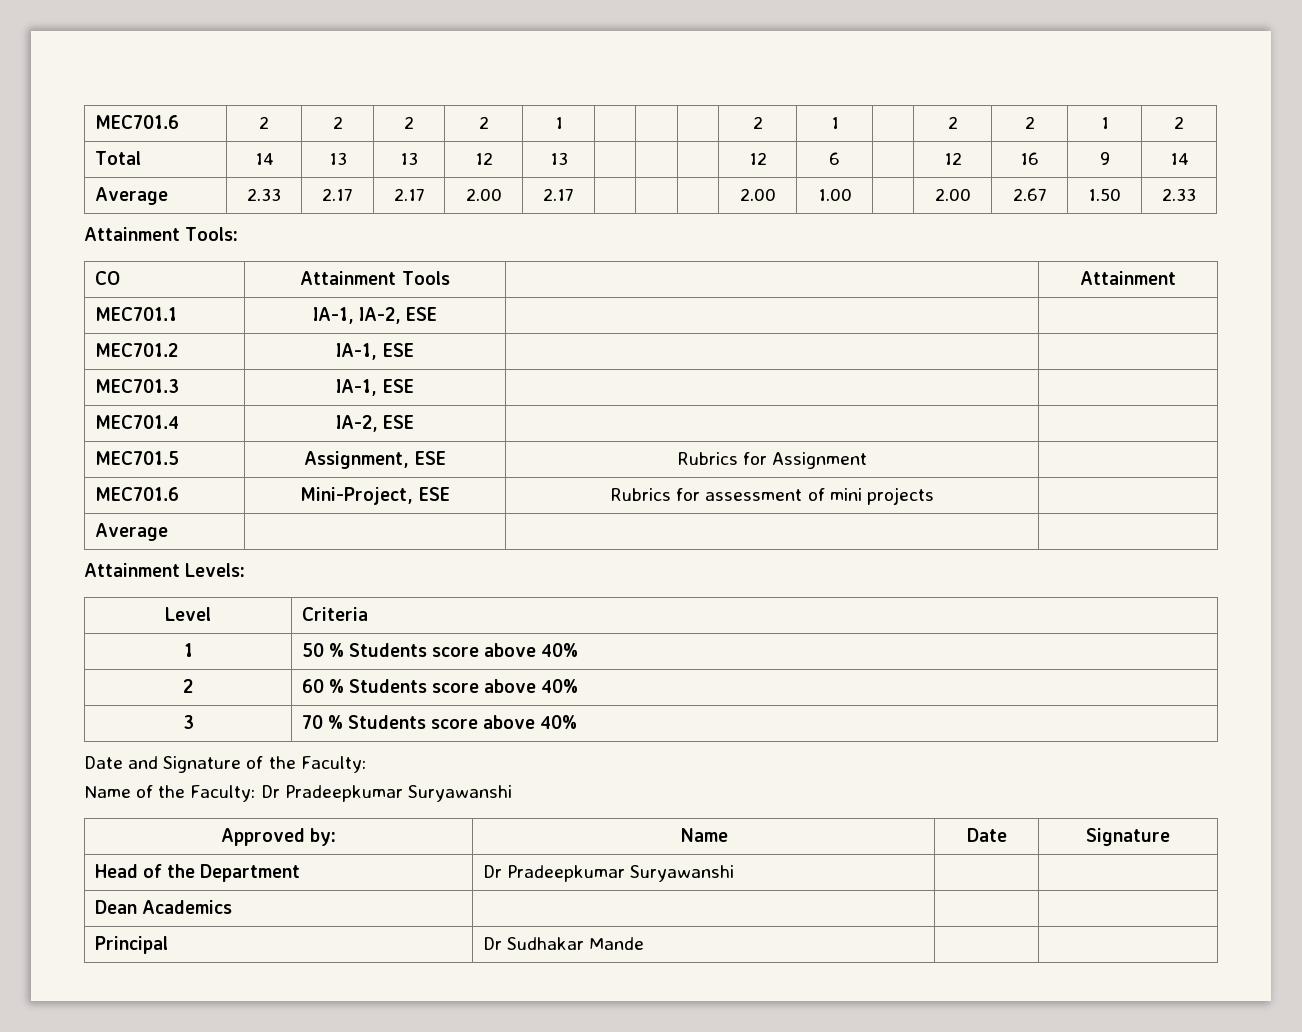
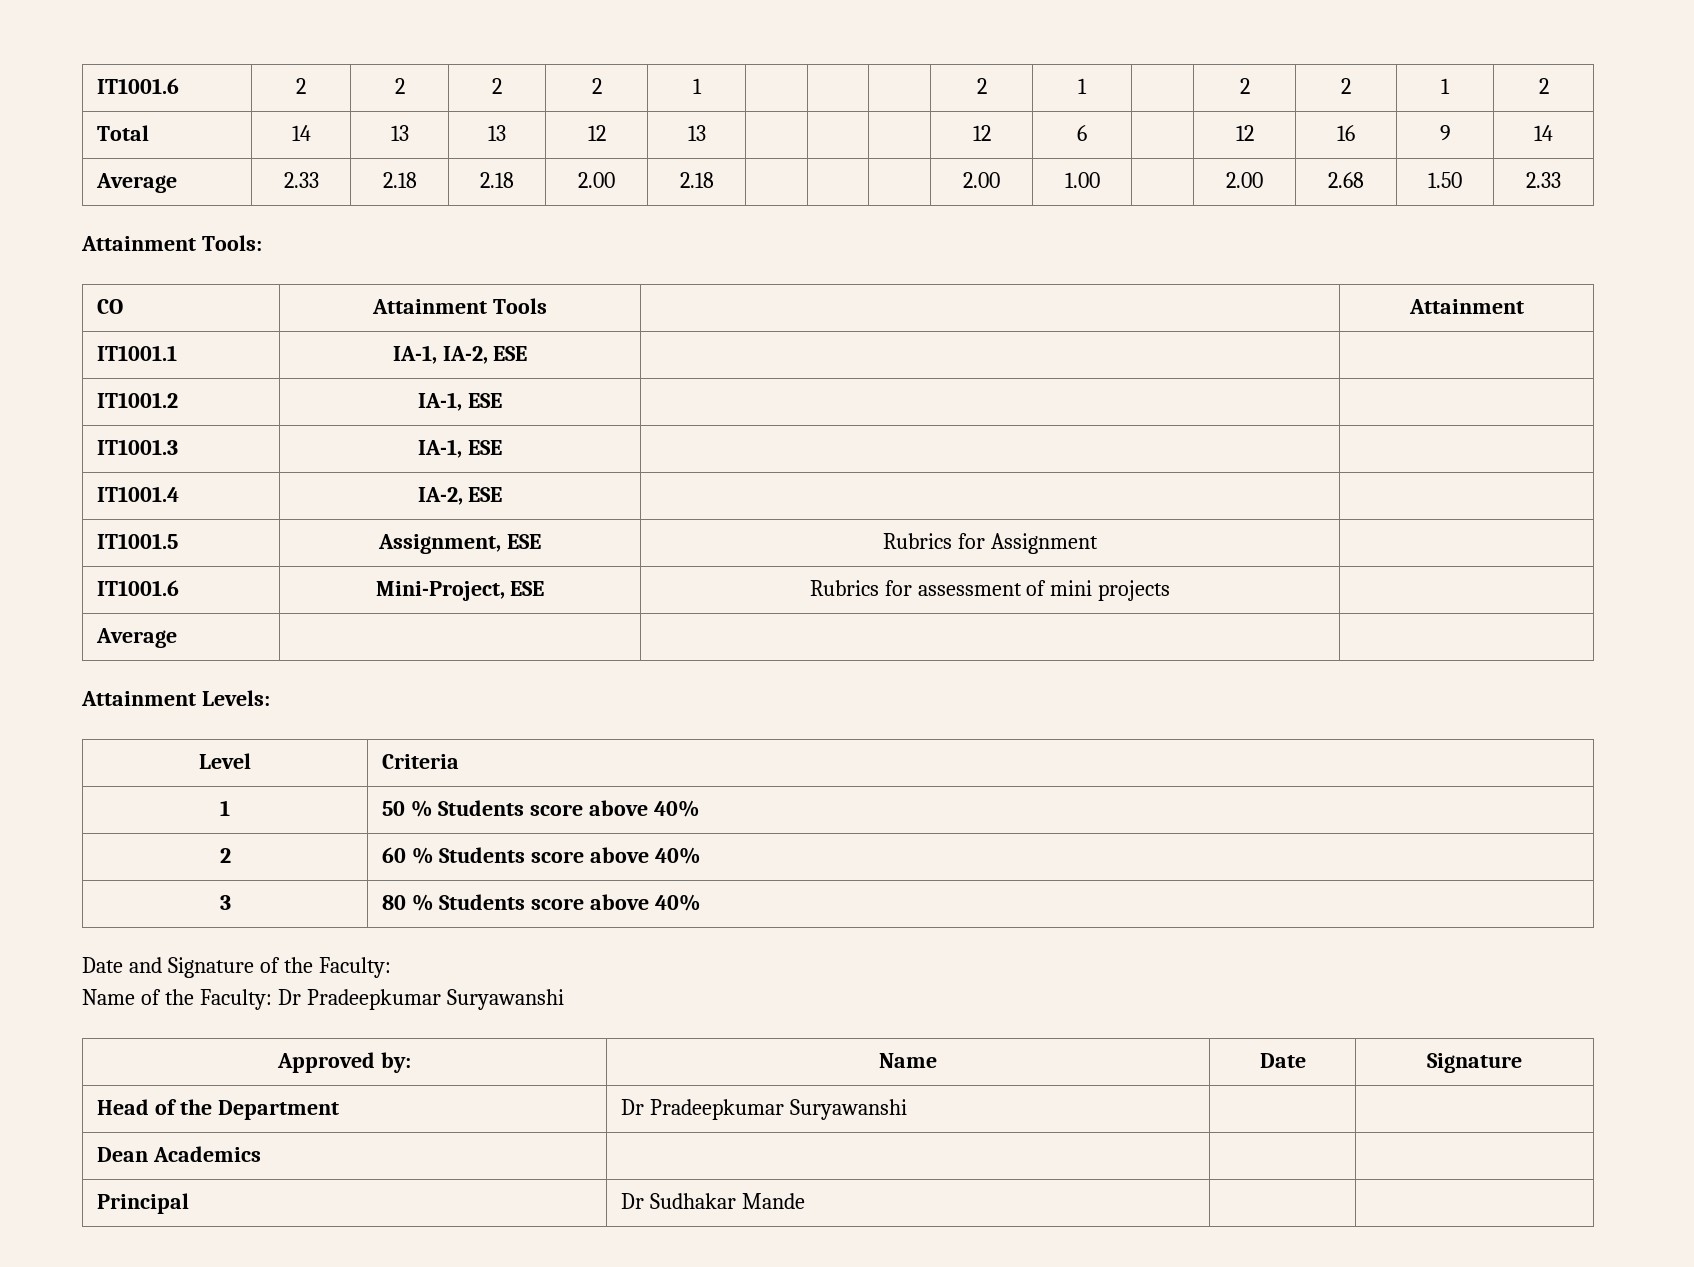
[94,115,179,129] MEC701.6 -> [97,78,180,94] IT1001.6
[322,188,353,201] [393,188,425,201] [465,188,502,201] [543,188,574,201] 2.17 | 2.17 | 2.00 | 2.17 -> [382,172,417,188] [480,172,514,188] [578,172,615,188] [679,172,714,188] 2.18 | 2.18 | 2.00 | 2.18
[1012,188,1047,201] 2.67 -> [1328,172,1364,188] 2.68
[94,307,177,321] MEC701.1 -> [97,345,178,361] IT1001.1
[94,343,178,357] [336,343,414,360] [94,379,179,393] [336,379,414,396] [94,415,179,429] [335,415,415,432] [94,451,179,465] MEC701.2 | IA-1, ESE | | // MEC701.3 | IA-1, ESE | | // MEC701.4 | IA-2, ESE | | // MEC701.5 -> [97,392,179,408] [418,392,502,411] [97,439,179,455] [418,439,502,458] [97,486,180,502] [417,487,503,505] [97,533,179,549] IT1001.2 | IA-1, ESE | | // IT1001.3 | IA-1, ESE | | // IT1001.4 | IA-2, ESE | | // IT1001.5
[94,487,179,501] MEC701.6 -> [97,580,180,596] IT1001.6
[301,715,323,729] 70 -> [382,895,407,910] 80

